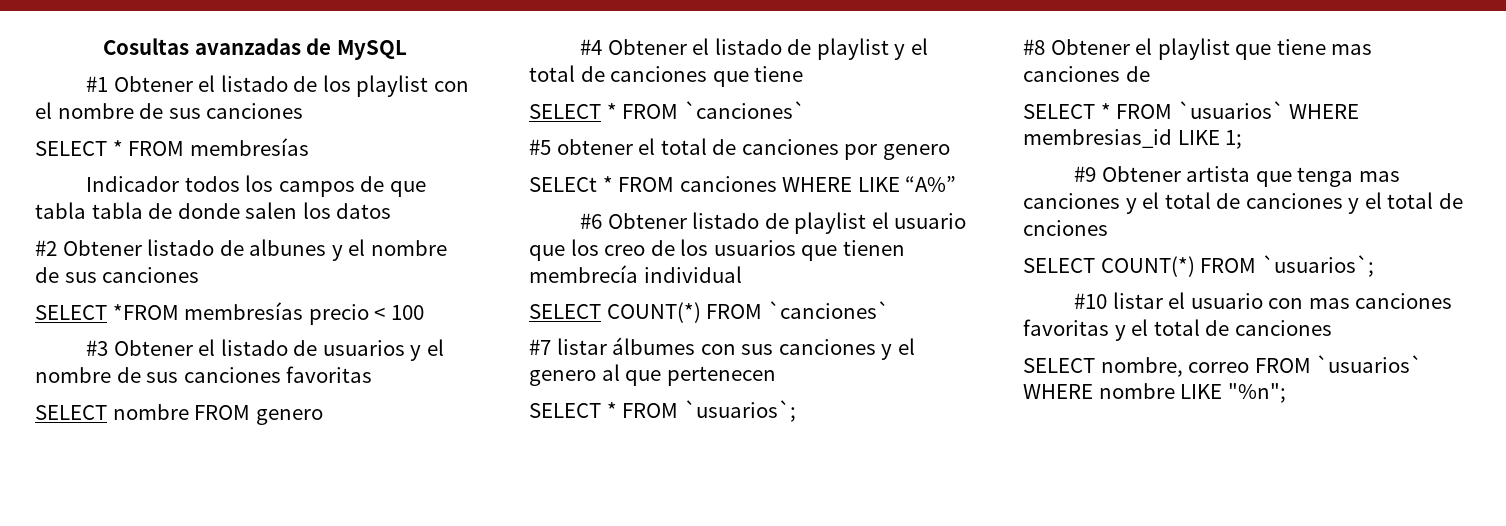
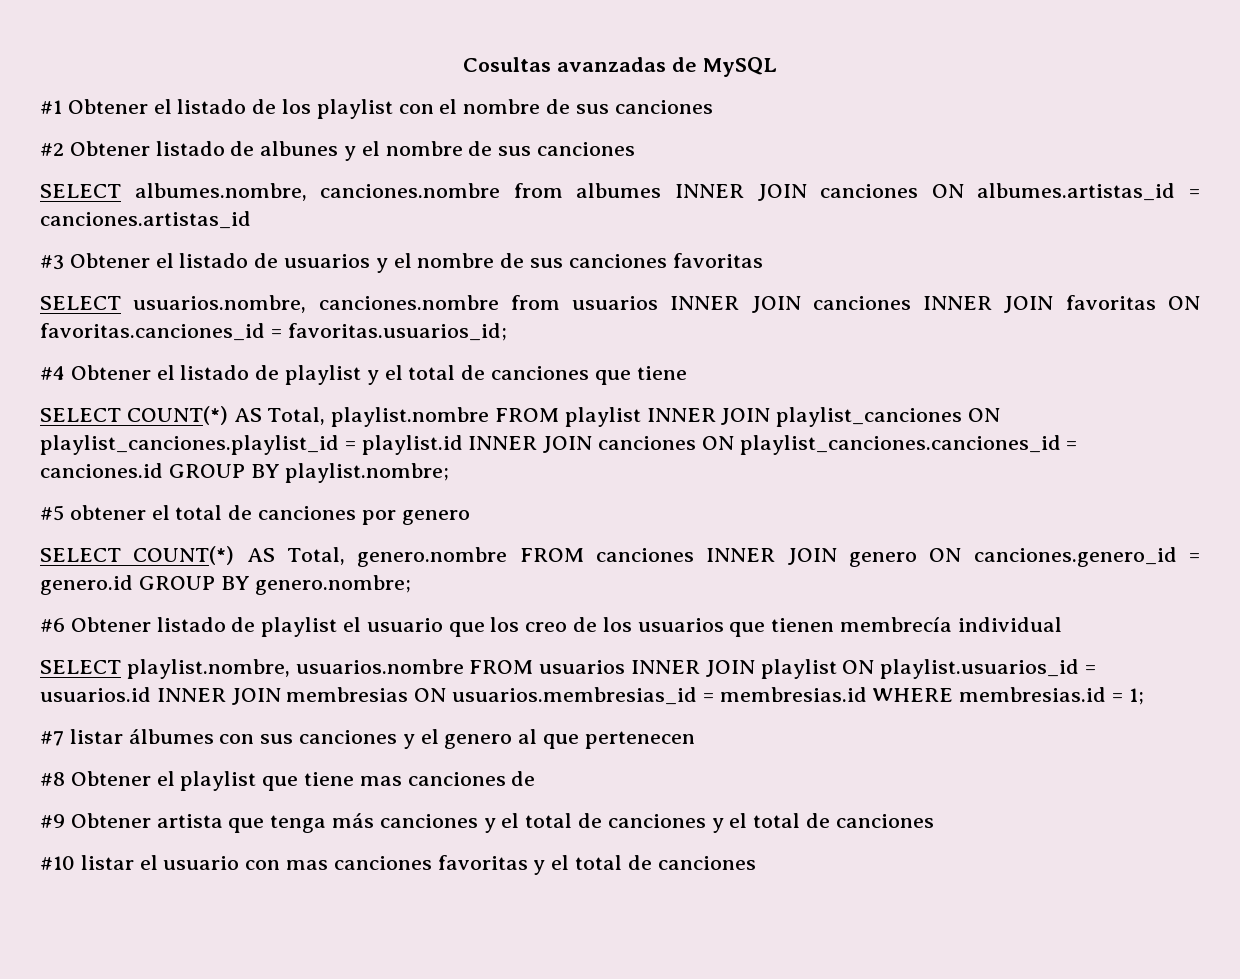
[35,138,309,156] [86,175,426,197] [35,202,392,219] // SELECT * FROM membresías // Indicador todos los campos de que tabla tabla de donde salen los datos -> (713, 107) none
[112,302,424,325] *FROM membresías precio < 100 -> [134,183,1200,201] [40,211,251,229] albumes.nombre, canciones.nombre from albumes INNER JOIN canciones ON albumes.artistas_id = canciones.artistas_id
[112,404,323,425] nombre FROM genero -> [133,295,1200,313] [40,323,507,341] usuarios.nombre, canciones.nombre from usuarios INNER JOIN canciones INNER JOIN favoritas ON favoritas.canciones_id = favoritas.usuarios_id;
[606,101,805,119] * FROM `canciones` -> [126,406,1001,427] [40,435,1078,455] [40,463,450,483] COUNT(*) AS Total, playlist.nombre FROM playlist INNER JOIN playlist_canciones ON playlist_canciones.playlist_id = playlist.id INNER JOIN canciones ON playlist_canciones.canciones_id = canciones.id GROUP BY playlist.nombre;
[529,176,957,192] SELECt * FROM canciones WHERE LIKE “A%” -> [40,546,1200,567] [40,575,412,595] SELECT COUNT(*) AS Total, genero.nombre FROM canciones INNER JOIN genero ON canciones.genero_id = genero.id GROUP BY genero.nombre;
[606,301,889,323] COUNT(*) FROM `canciones` -> [126,659,1097,679] [40,687,1144,705] playlist.nombre, usuarios.nombre FROM usuarios INNER JOIN playlist ON playlist.usuarios_id = usuarios.id INNER JOIN membresias ON usuarios.membresias_id = membresias.id WHERE membresias.id = 1;
[529,400,796,422] // SELECT * FROM `usuarios`; -> (695, 740) none
[1023,101,1360,119] [1023,129,1243,149] // SELECT * FROM `usuarios` WHERE membresias_id LIKE 1; -> (536, 778) none
[1358,171,1400,182] mas -> [332,813,375,828] más
[1023,220,1108,236] [1023,255,1374,277] cnciones // SELECT COUNT(*) FROM `usuarios`; -> [835,814,934,828] canciones
[1023,355,1423,377] [1023,383,1286,403] // SELECT nombre, correo FROM `usuarios` WHERE nombre LIKE "%n"; -> (756, 863) none

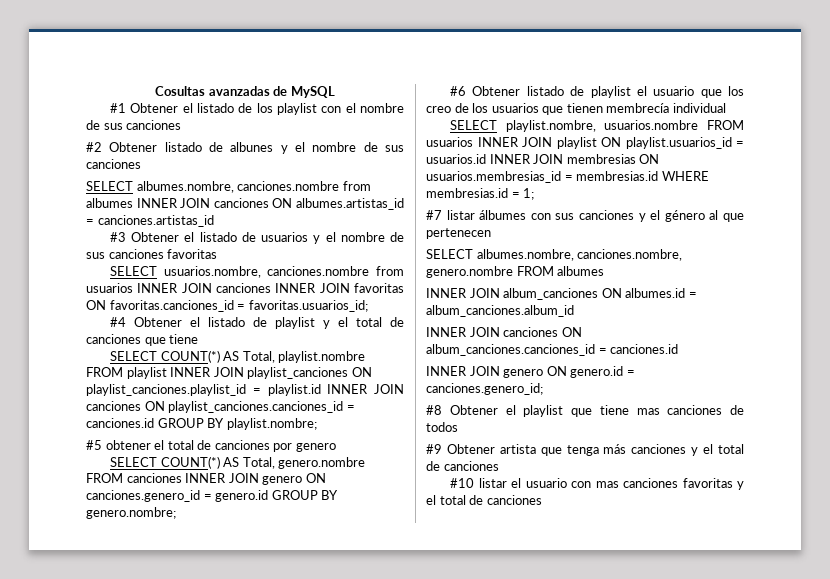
[444,734,513,749] genero -> [664,210,705,222] género
(695, 740) none -> [426,249,683,261] [426,266,605,278] [426,288,697,300] [426,305,574,317] [426,327,582,337] [426,344,679,356] [426,366,635,378] [426,383,543,395] // SELECT albumes.nombre, canciones.nombre, genero.nombre FROM albumes // INNER JOIN album_canciones ON albumes.id = album_canciones.album_id // INNER JOIN canciones ON album_canciones.canciones_id = canciones.id // INNER JOIN genero ON genero.id = canciones.genero_id;
(536, 778) none -> [426,422,458,432] todos
[711,813,934,833] y el total de canciones -> (499, 466) none

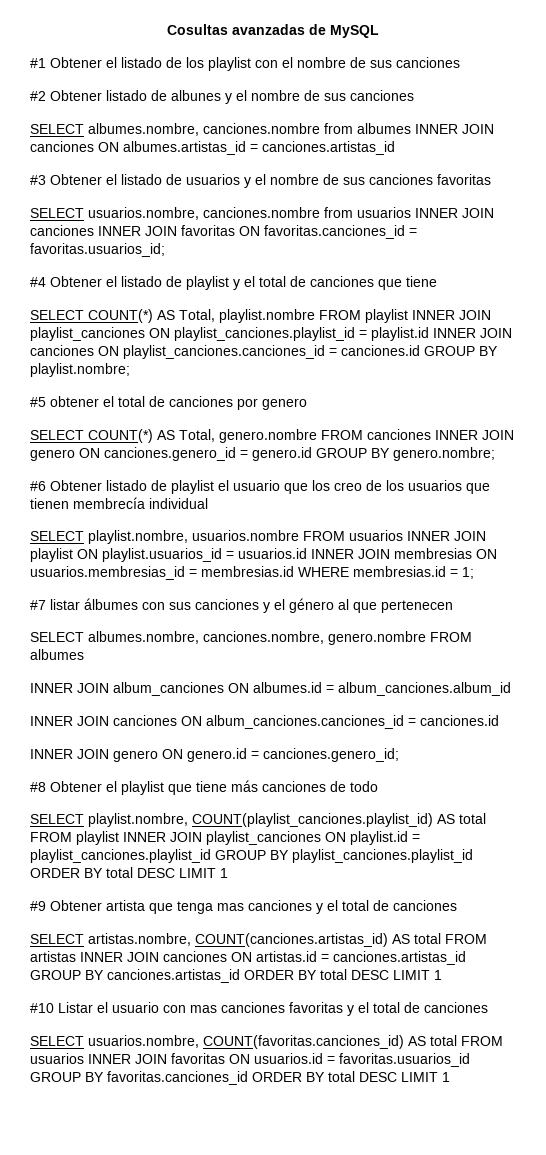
[636,408,660,415] mas -> [231,780,258,792] más
[426,422,458,432] todos -> [350,781,378,792] [30,813,486,827] [30,831,420,845] [30,849,473,863] [30,867,228,878] todo // SELECT playlist.nombre, COUNT(playlist_canciones.playlist_id) AS total FROM playlist INNER JOIN playlist_canciones ON playlist.id = playlist_canciones.playlist_id GROUP BY playlist_canciones.playlist_id ORDER BY total DESC LIMIT 1
[603,444,627,454] más -> [217,903,244,911] mas
(499, 466) none -> [30,933,487,947] [30,951,466,965] [30,969,442,983] // SELECT artistas.nombre, COUNT(canciones.artistas_id) AS total FROM artistas INNER JOIN canciones ON artistas.id = canciones.artistas_id GROUP BY canciones.artistas_id ORDER BY total DESC LIMIT 1
[478,478,507,488] listar -> [58,1002,93,1013] Listar
(542, 500) none -> [30,1035,503,1049] [30,1053,470,1067] [30,1071,450,1085] // SELECT usuarios.nombre, COUNT(favoritas.canciones_id) AS total FROM usuarios INNER JOIN favoritas ON usuarios.id = favoritas.usuarios_id GROUP BY favoritas.canciones_id ORDER BY total DESC LIMIT 1

